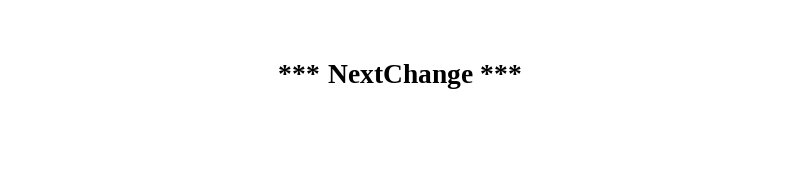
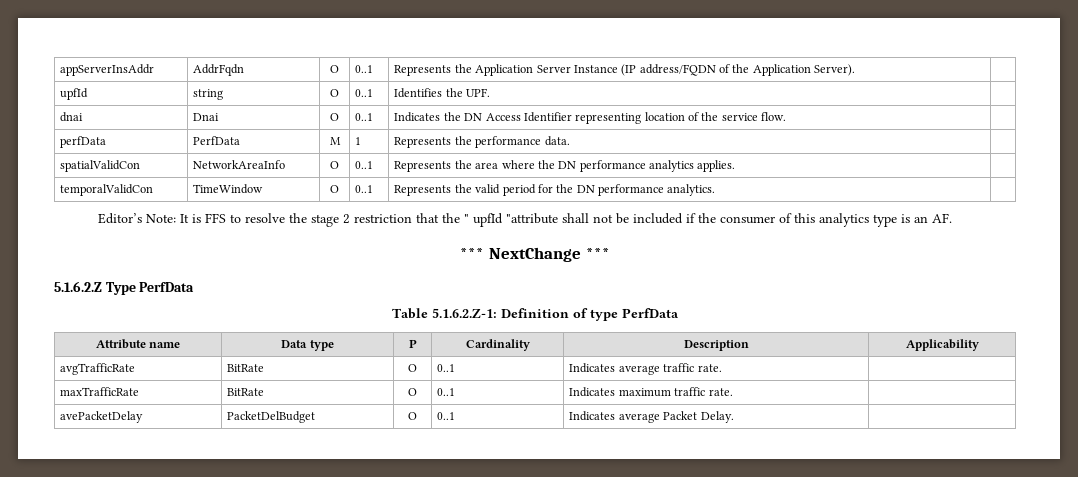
[278,64,522,89] *** NextChange *** -> [60,64,155,76] [193,64,245,76] [330,65,339,73] [355,65,374,73] [394,64,856,76] [60,88,89,100] [193,89,224,100] [330,89,339,97] [355,89,374,97] [394,88,491,98] [60,112,84,122] [193,113,220,121] [330,113,339,121] [355,113,374,121] [394,112,787,124] [60,136,107,148] [193,136,241,145] [329,137,341,145] [355,137,362,145] [394,136,570,148] [60,160,141,172] [193,160,286,169] [330,161,339,169] [355,161,374,169] [394,160,736,172] [60,184,154,196] [193,184,264,194] [330,185,339,193] [355,185,374,193] [394,184,716,196] [97,213,952,227] [460,247,610,262] [54,281,195,295] [392,308,679,321] [95,339,181,349] [281,340,334,351] [408,339,417,348] [465,339,530,351] [683,340,749,351] [905,339,979,351] [60,363,136,375] [227,364,265,372] [408,364,417,372] [437,364,456,372] [569,363,722,375] [60,387,140,396] [227,388,265,396] [408,388,417,396] [437,388,456,396] [569,387,733,397] [60,411,144,423] [227,411,316,423] [408,412,417,420] [437,412,456,420] [569,411,734,423] appServerInsAddr | AddrFqdn | O | 0..1 | Represents the Application Server Instance (IP address/FQDN of the Application Server). | // upfId | string | O | 0..1 | Identifies the UPF. | // dnai | Dnai | O | 0..1 | Indicates the DN Access Identifier representing location of the service flow. | // perfData | PerfData | M | 1 | Represents the performance data. | // spatialValidCon | NetworkAreaInfo | O | 0..1 | Represents the area where the DN performance analytics applies. | // temporalValidCon | TimeWindow | O | 0..1 | Represents the valid period for the DN performance analytics. | // Editor’s Note: It is FFS to resolve the stage 2 restriction that the " upfId "attribute shall not be included if the consumer of this analytics type is an AF. // *** NextChange *** // 5.1.6.2.Z Type PerfData // Table 5.1.6.2.Z-1: Definition of type PerfData // Attribute name | Data type | P | Cardinality | Description | Applicability // avgTrafficRate | BitRate | O | 0..1 | Indicates average traffic rate. | // maxTrafficRate | BitRate | O | 0..1 | Indicates maximum traffic rate. | // avePacketDelay | PacketDelBudget | O | 0..1 | Indicates average Packet Delay. |

